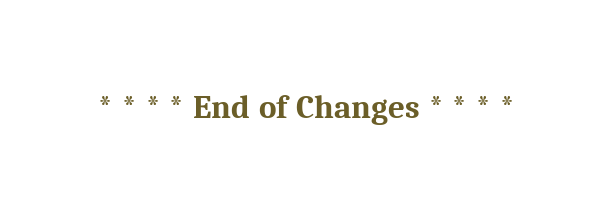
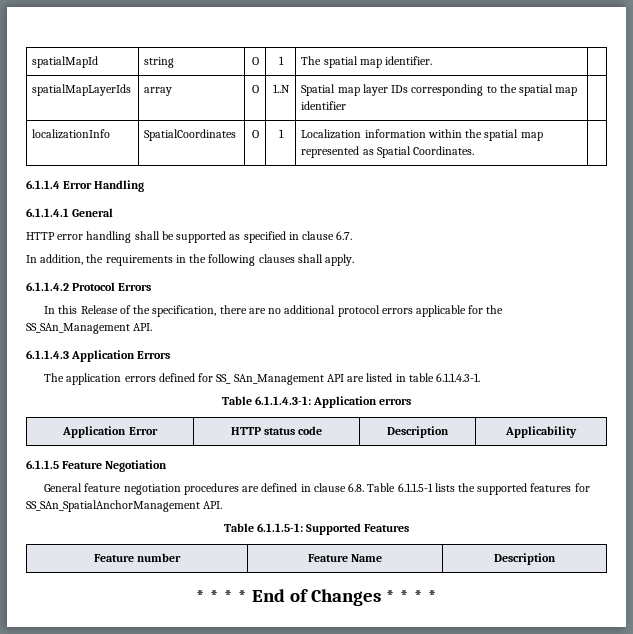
(98, 107) none -> [32,56,99,68] [144,57,175,68] [251,57,259,65] [278,56,284,65] [301,56,433,68] [32,84,132,96] [144,87,173,96] [251,85,259,93] [272,84,290,93] [301,84,578,96] [301,101,347,110] [32,129,111,139] [144,129,237,141] [251,130,259,138] [278,129,284,138] [301,129,543,141] [301,146,475,158] [26,180,145,192] [26,208,114,217] [26,231,353,243] [26,254,355,266] [26,282,152,291] [44,305,504,317] [26,323,153,334] [26,350,171,362] [44,373,480,385] [221,396,412,408] [62,426,158,438] [230,426,323,435] [387,426,449,438] [505,426,577,438] [26,460,168,472] [44,483,590,495] [26,500,223,512] [223,523,410,535] [93,553,182,562] [307,554,383,562] [494,553,556,565] spatialMapId | string | O | 1 | The spatial map identifier. | // spatialMapLayerIds | array | O | 1..N | Spatial map layer IDs corresponding to the spatial map identifier | // localizationInfo | SpatialCoordinates | O | 1 | Localization information within the spatial map represented as Spatial Coordinates. | // 6.1.1.4 Error Handling // 6.1.1.4.1 General // HTTP error handling shall be supported as specified in clause 6.7. // In addition, the requirements in the following clauses shall apply. // 6.1.1.4.2 Protocol Errors // In this Release of the specification, there are no additional protocol errors applicable for the SS_SAn_Management API. // 6.1.1.4.3 Application Errors // The application errors defined for SS_ SAn_Management API are listed in table 6.1.1.4.3-1. // Table 6.1.1.4.3-1: Application errors // Application Error | HTTP status code | Description | Applicability // 6.1.1.5 Feature Negotiation // General feature negotiation procedures are defined in clause 6.8. Table 6.1.1.5-1 lists the supported features for SS_SAn_SpatialAnchorManagement API. // Table 6.1.1.5-1: Supported Features // Feature number | Feature Name | Description //

